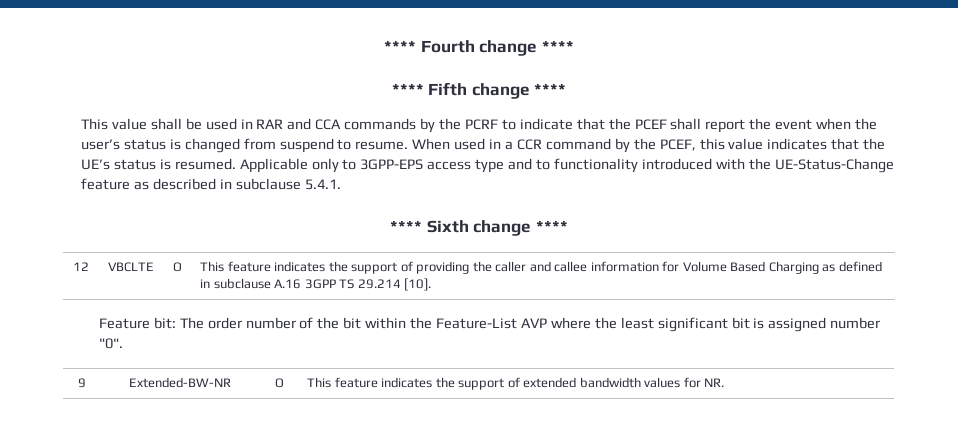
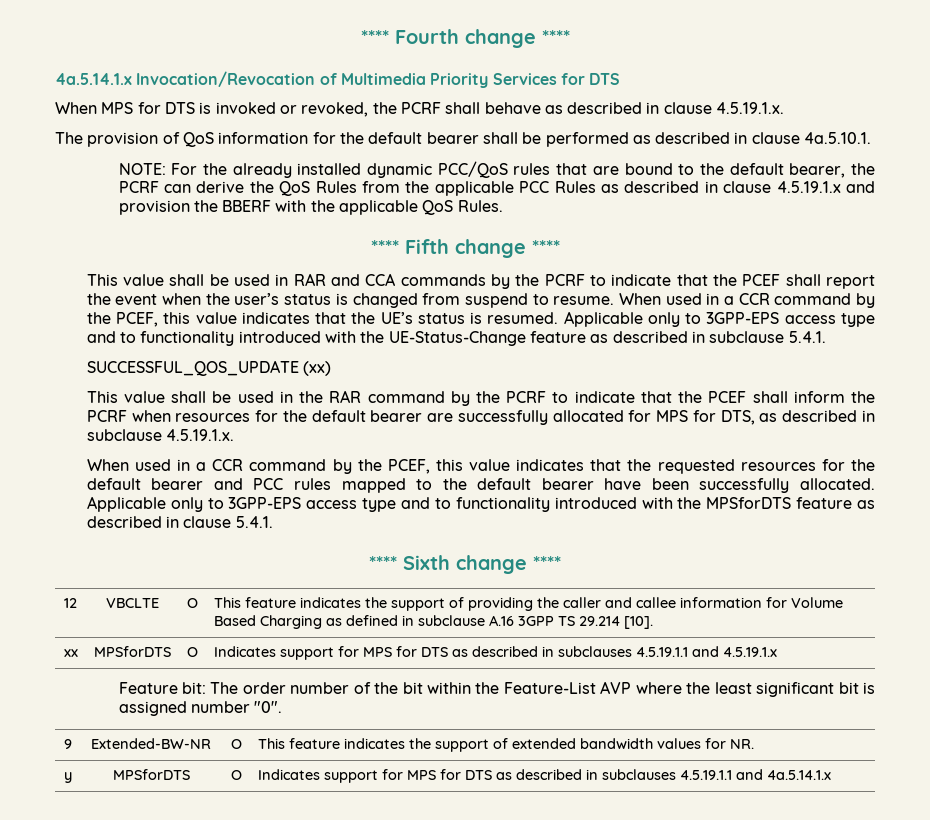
(574, 46) none -> [55,71,621,88] [55,102,785,117] [55,132,872,147] [118,161,876,178] [118,181,875,196] [118,200,503,215] // 4a.5.14.1.x Invocation/Revocation of Multimedia Priority Services for DTS // When MPS for DTS is invoked or revoked, the PCRF shall behave as described in clause 4.5.19.1.x. // The provision of QoS information for the default bearer shall be performed as described in clause 4a.5.10.1. // NOTE: For the already installed dynamic PCC/QoS rules that are bound to the default bearer, the PCRF can derive the QoS Rules from the applicable PCC Rules as described in clause 4.5.19.1.x and provision the BBERF with the applicable QoS Rules.
(341, 184) none -> [86,360,332,376] [86,390,876,406] [86,410,876,425] [86,429,235,441] [86,459,876,474] [86,478,876,493] [86,496,876,512] [86,516,273,528] // SUCCESSFUL_QOS_UPDATE (xx) // This value shall be used in the RAR command by the PCRF to indicate that the PCEF shall inform the PCRF when resources for the default bearer are successfully allocated for MPS for DTS, as described in subclause 4.5.19.1.x. // When used in a CCR command by the PCEF, this value indicates that the requested resources for the default bearer and PCC rules mapped to the default bearer have been successfully allocated. Applicable only to 3GPP-EPS access type and to functionality introduced with the MPSforDTS feature as described in clause 5.4.1.
(432, 284) none -> [63,649,78,657] [93,646,171,657] [187,647,198,657] [213,646,777,660] // xx | MPSforDTS | O | Indicates support for MPS for DTS as described in subclauses 4.5.19.1.1 and 4.5.19.1.x
(725, 382) none -> [64,772,72,783] [112,769,190,780] [230,770,242,780] [257,769,831,783] // y | MPSforDTS | O | Indicates support for MPS for DTS as described in subclauses 4.5.19.1.1 and 4a.5.14.1.x

